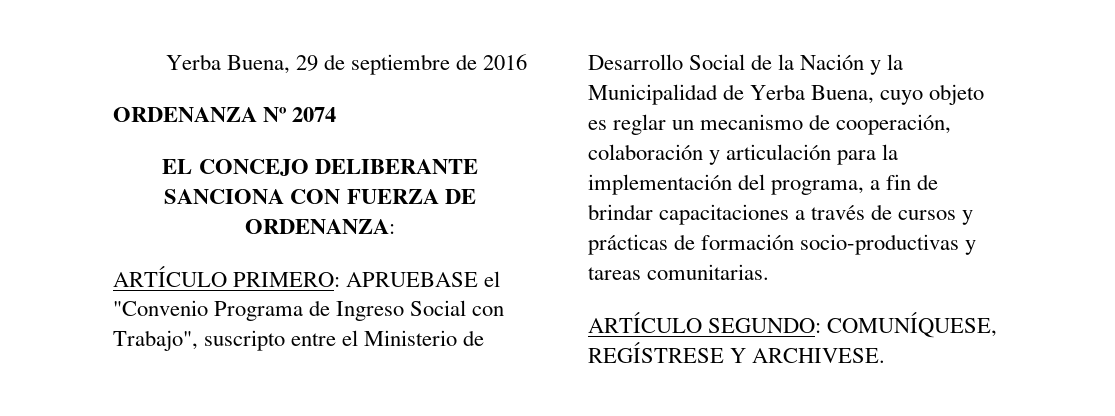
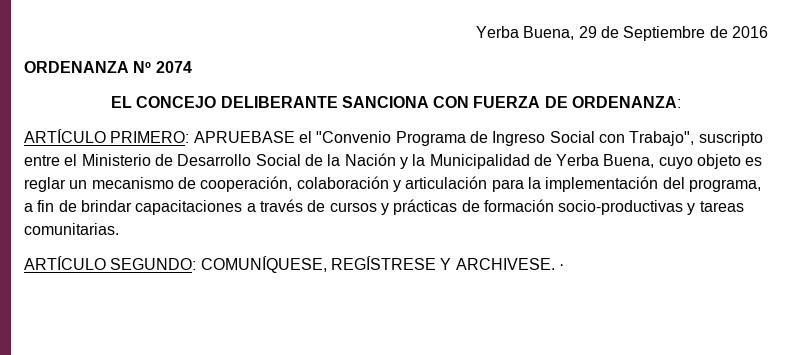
[350,54,450,75] septiembre -> [623,26,706,41] Septiembre
(886, 355) none -> [558,264,564,270] ·

